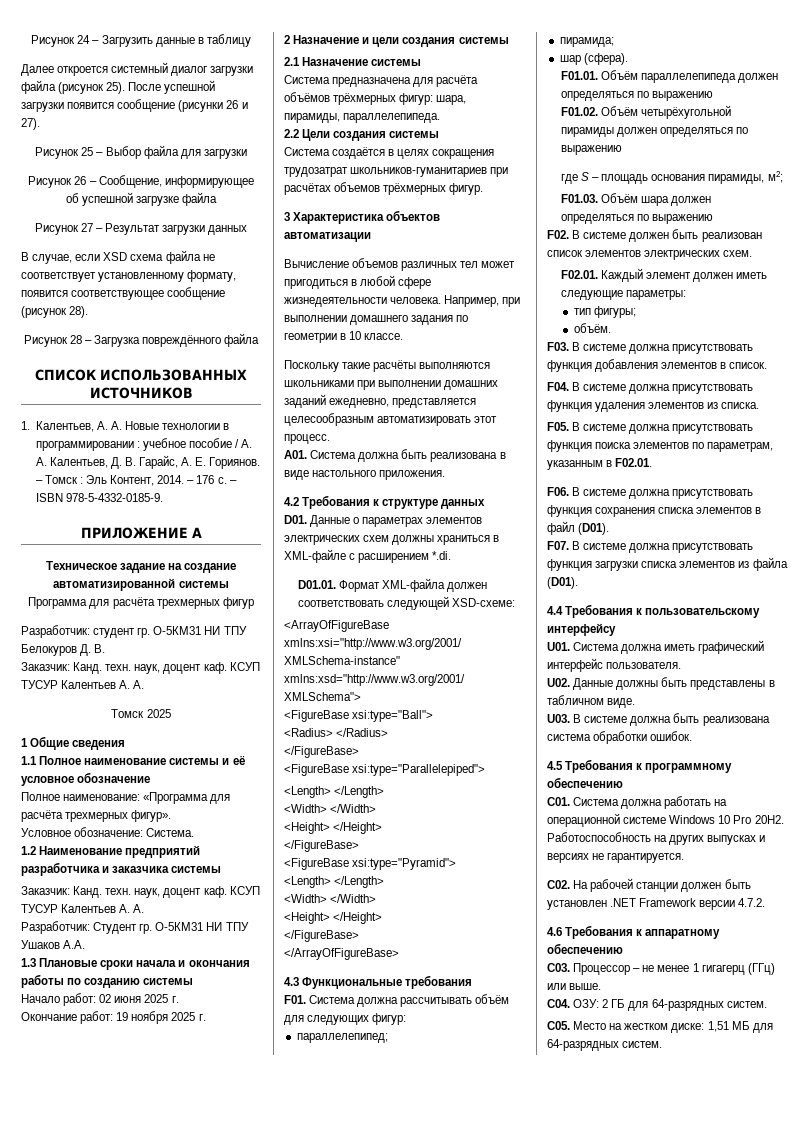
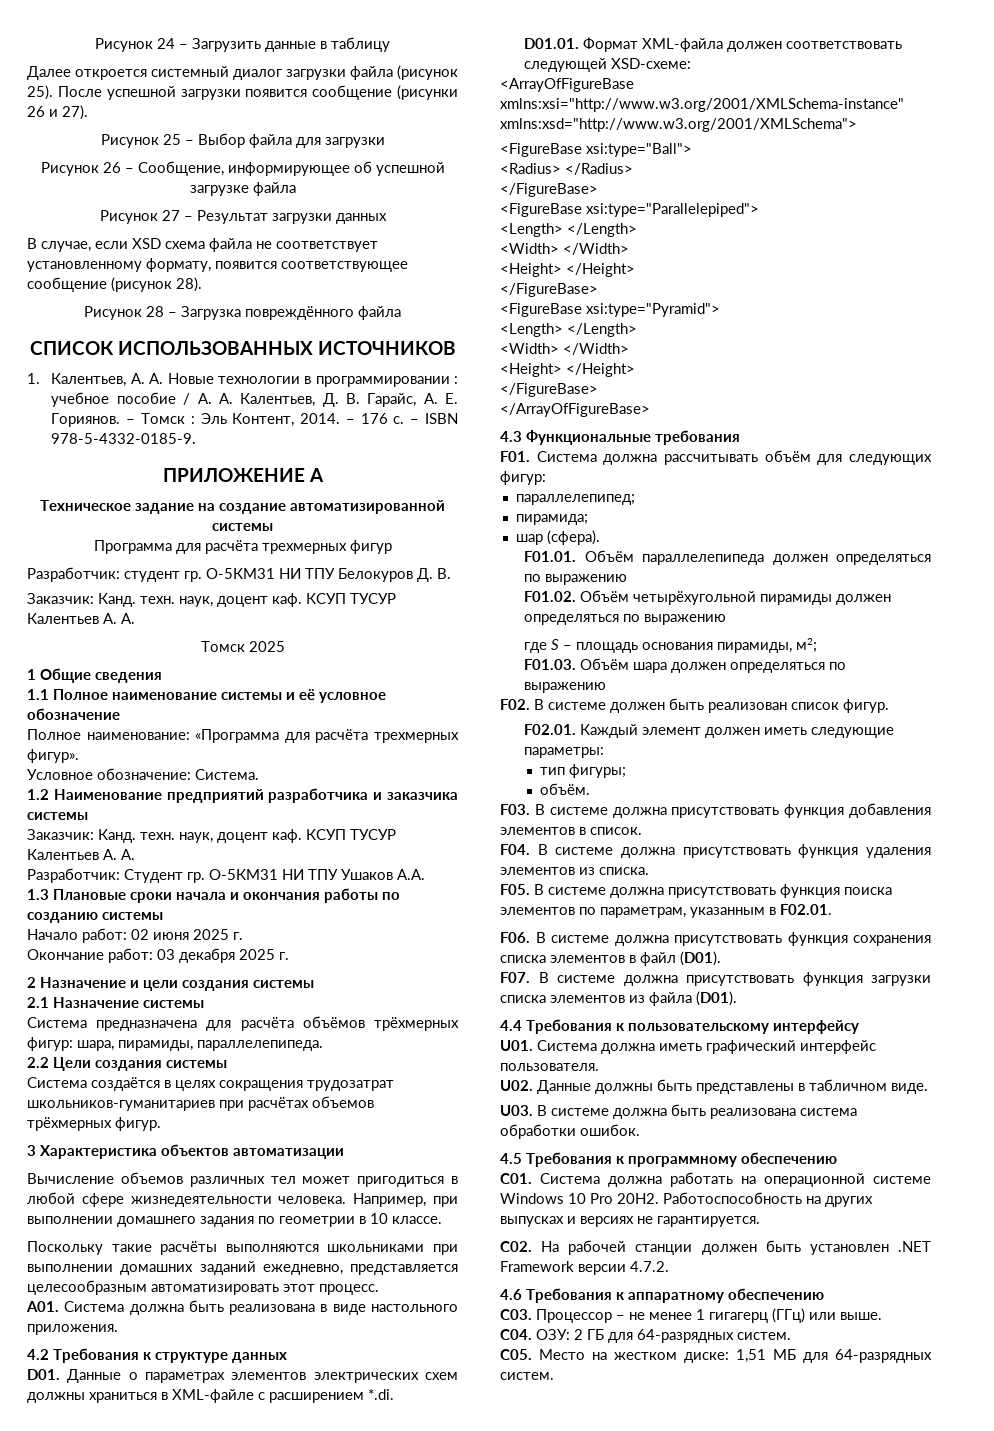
[116,1011,169,1024] 19 ноября -> [157,948,235,963] 03 декабря
[585,250,753,260] элементов электрических схем. -> [843,699,889,713] фигур.

